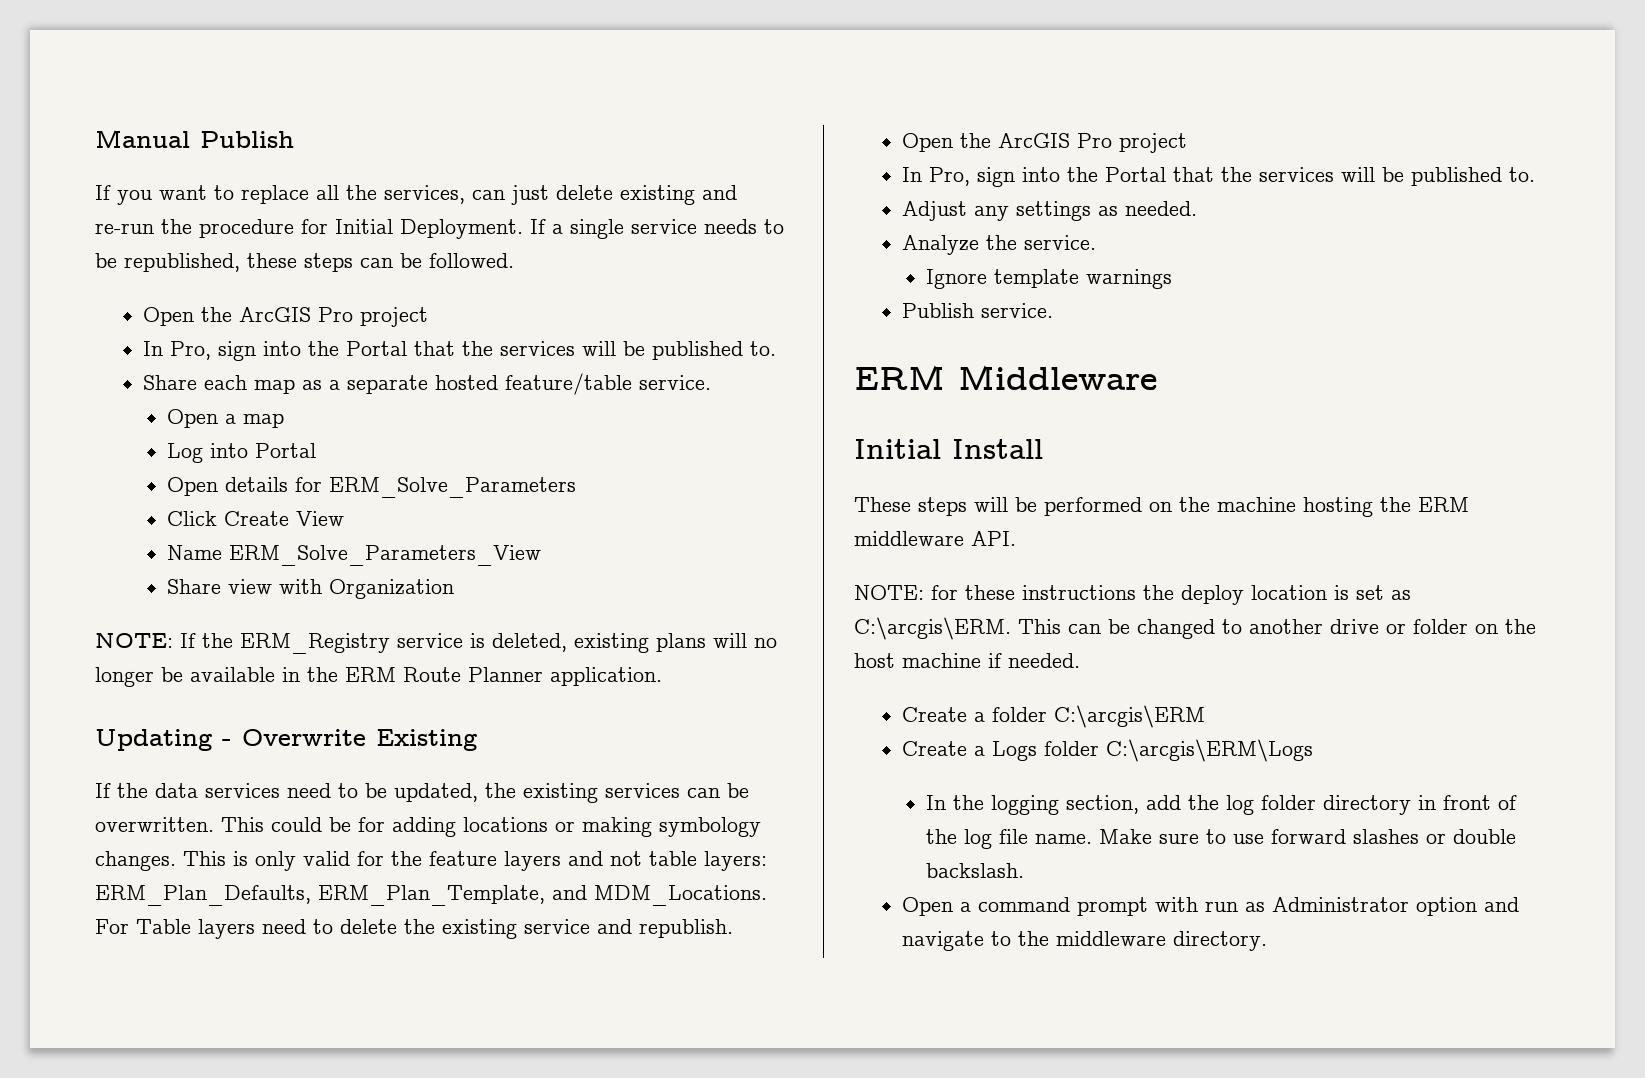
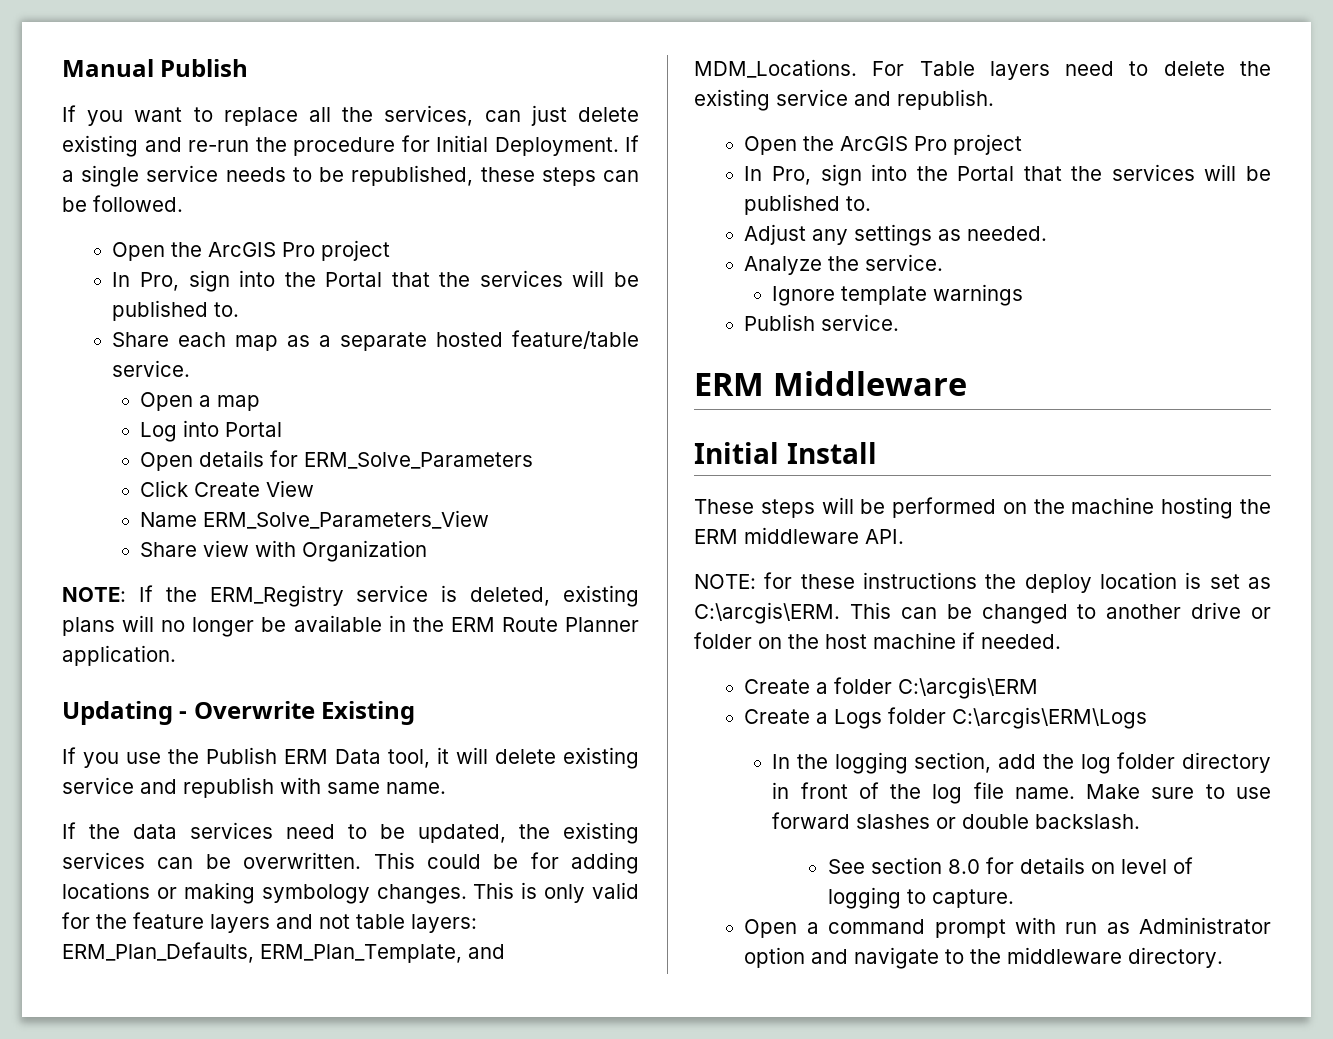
(477, 740) none -> [62,747,639,769] [62,777,446,798] // If you use the Publish ERM Data tool, it will delete existing service and republish with same name.
(1025, 870) none -> [827,857,1193,874] [827,887,1014,909] // See section 8.0 for details on level of logging to capture.

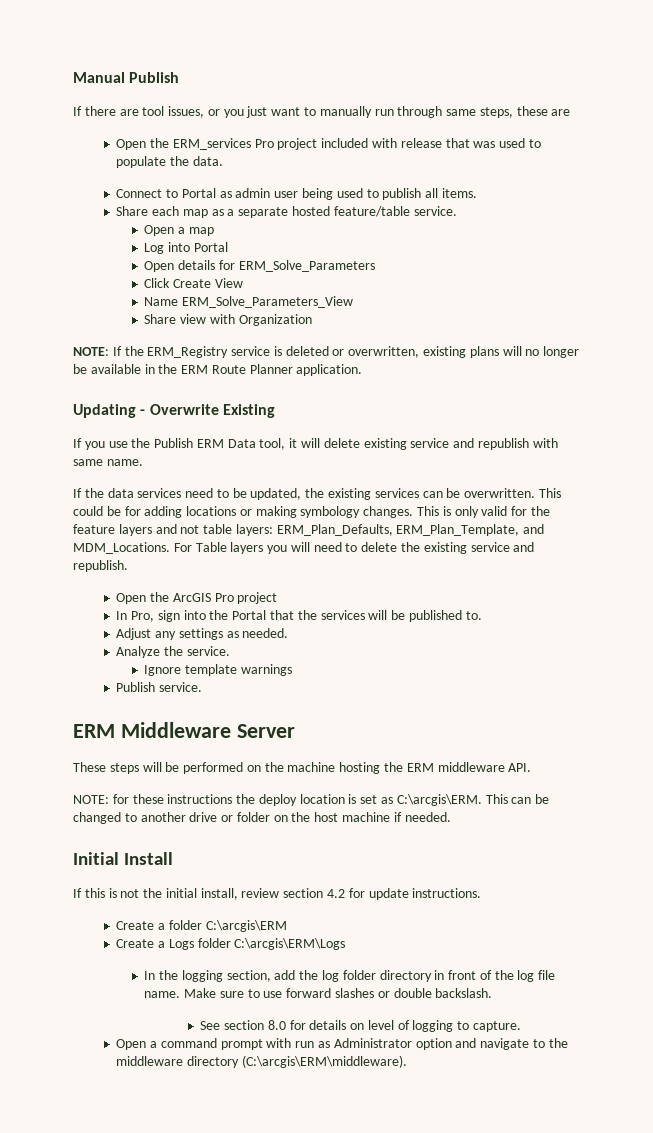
[87,105,639,126] [62,135,639,157] [62,165,639,187] [62,195,183,212] [112,240,391,261] [112,270,639,292] [112,300,240,321] you want to replace all the services, can just delete existing and re-run the procedure for Initial Deployment. If a single service needs to be republished, these steps can be followed. // Open the ArcGIS Pro project // In Pro, sign into the Portal that the services will be published to. -> [84,106,571,118] [116,138,541,150] [116,156,223,168] [116,188,477,200] there are tool issues, or you just want to manually run through same steps, these are // Open the ERM_services Pro project included with release that was used to populate the data. // Connect to Portal as admin user being used to publish all items.
[470,587,551,606] deleted, -> [285,346,420,358] deleted or overwritten,
(1050, 70) none -> [267,542,310,554] you will
[694,442,877,464] // Initial Install -> [236,724,295,738] Server
(1061, 641) none -> [73,852,174,865] [73,888,482,900] // Initial Install // If this is not the initial install, review section 4.2 for update instructions.
[1128,947,1224,968] directory. -> [187,1055,407,1068] directory (C:\arcgis\ERM\middleware).

